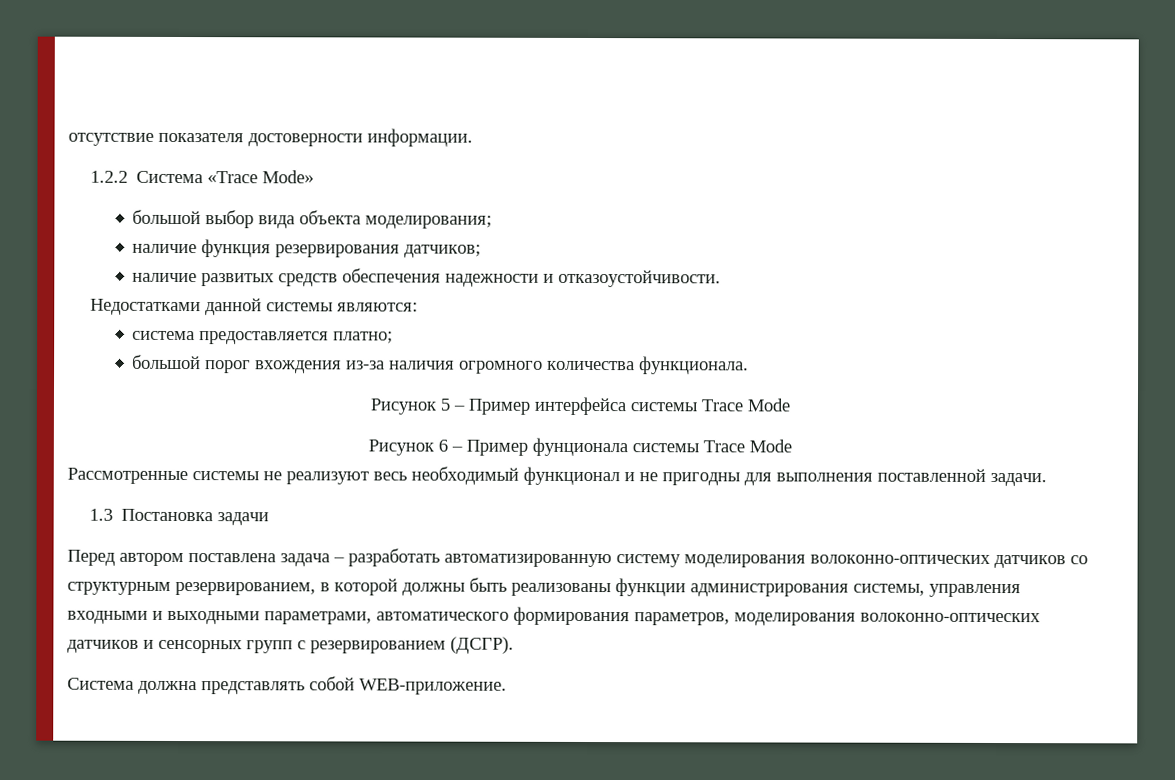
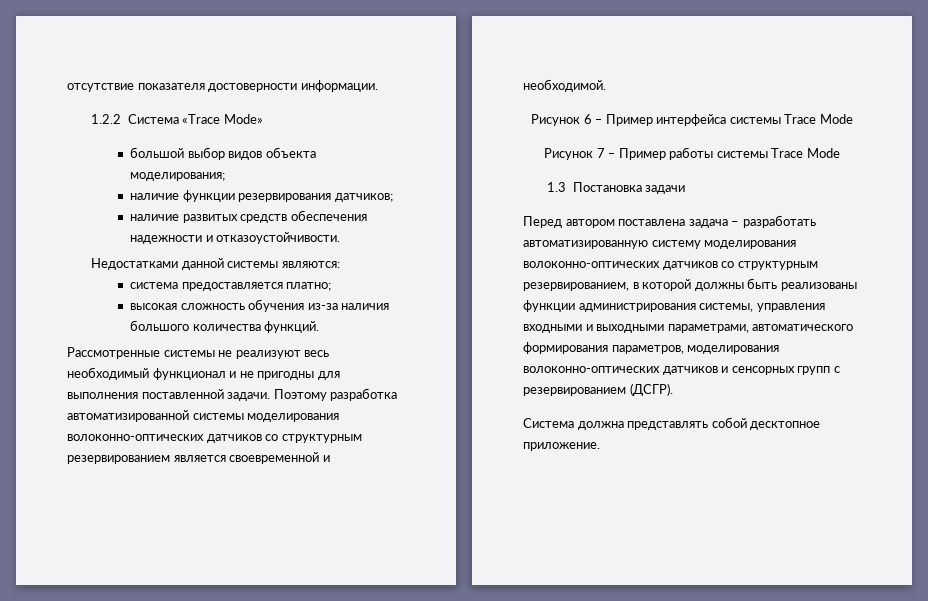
[258,215,296,229] вида -> [228,151,263,160] видов
[201,239,272,258] функция -> [182,190,235,202] функции
[132,354,750,375] [370,396,790,416] [368,437,792,457] большой порог вхождения из-за наличия огромного количества функционала. // Рисунок 5 ‒ Пример интерфейса системы Trace Mode // Рисунок 6 ‒ Пример фунционала системы Trace Mode -> [130,299,390,312] [130,320,320,333] высокая сложность обучения из-за наличия большого количества функций.
(1047, 479) none -> [273,388,398,401] [67,410,340,422] [67,434,362,443] [67,452,330,464] [523,79,606,92] [531,114,853,126] [544,147,840,160] Поэтому разработка автоматизированной системы моделирования волоконно-оптических датчиков со структурным резервированием является своевременной и необходимой. // Рисунок 6 ‒ Пример интерфейса системы Trace Mode // Рисунок 7 ‒ Пример работы системы Trace Mode
[359,678,507,695] WEB-приложение. -> [750,421,821,430] [523,442,600,451] десктопное приложение.

